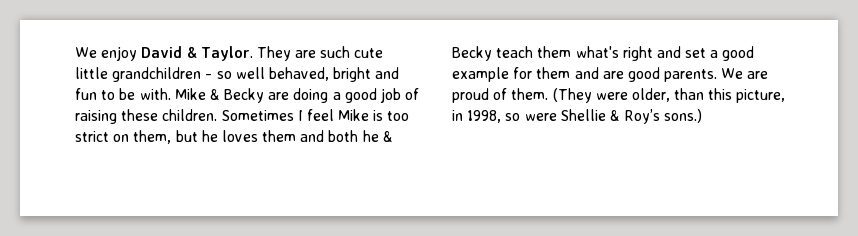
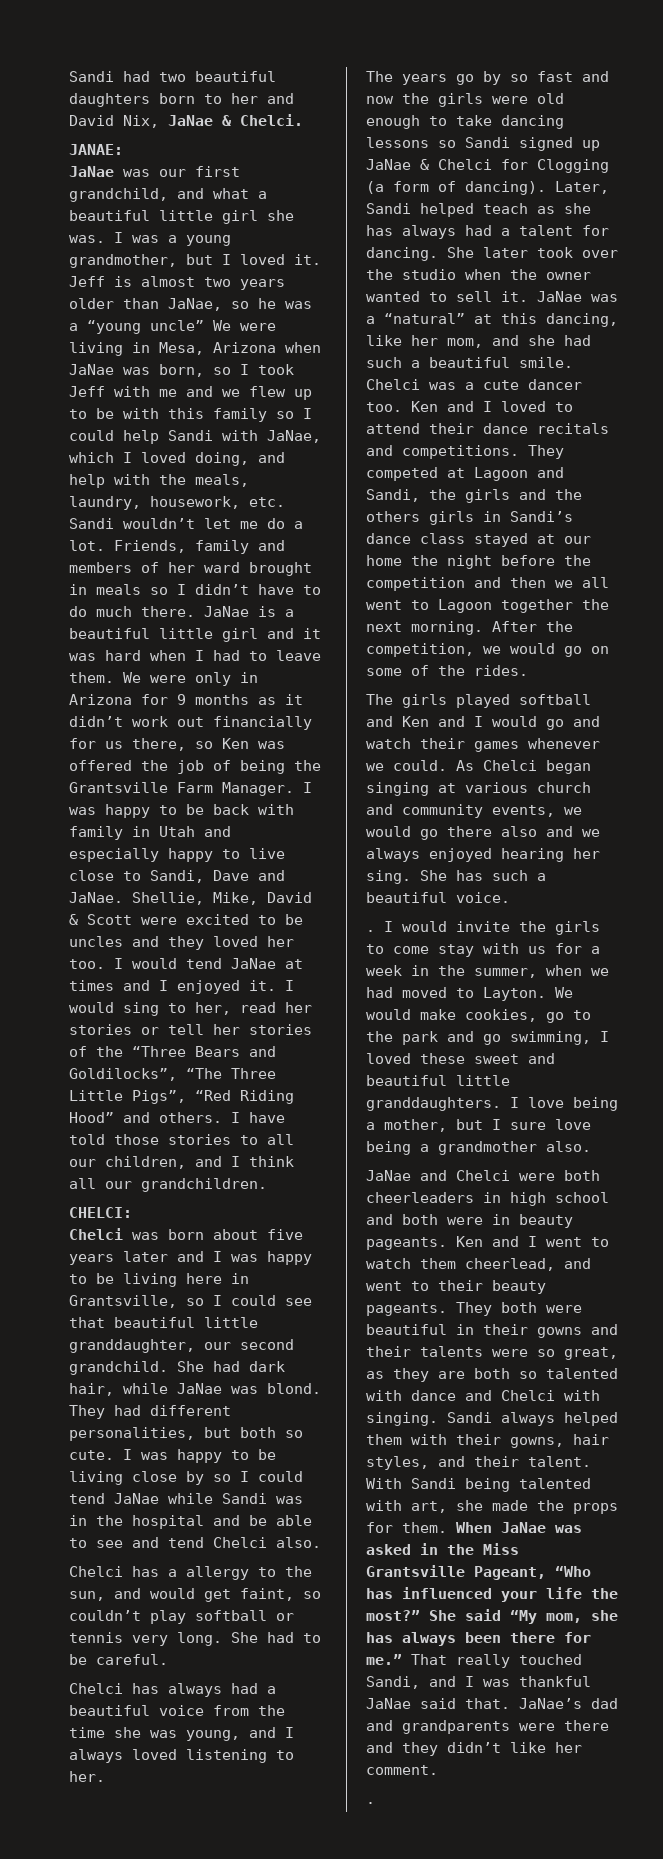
[75,46,384,61] [75,67,400,82] [75,88,420,103] [75,109,410,124] [75,130,393,144] [452,46,755,61] [452,67,769,82] [452,88,786,103] [452,109,703,124] We enjoy David & Taylor. They are such cute little grandchildren - so well behaved, bright and fun to be with. Mike & Becky are doing a good job of raising these children. Sometimes I feel Mike is too strict on them, but he loves them and both he & Becky teach them what's right and set a good example for them and are good parents. We are proud of them. (They were older, than this picture, in 1998, so were Shellie & Roy’s sons.) -> [69,71,276,82] [69,93,294,107] [69,114,303,128] [69,144,123,155] [69,166,240,177] [69,188,267,202] [69,210,294,224] [69,232,231,246] [69,254,321,268] [69,276,285,290] [69,298,312,311] [69,320,276,334] [69,342,321,356] [69,364,294,377] [69,386,312,400] [69,408,312,422] [69,430,321,444] [69,452,285,466] [69,474,249,488] [69,496,285,510] [69,518,303,529] [69,540,285,554] [69,562,312,576] [69,584,321,595] [69,606,294,617] [69,628,321,642] [69,650,321,661] [69,672,258,686] [69,694,303,705] [69,716,312,730] [69,738,285,751] [69,760,321,774] [69,782,312,796] [69,804,294,818] [69,826,231,840] [69,848,285,862] [69,870,285,883] [69,892,312,905] [69,914,303,925] [69,936,294,950] [69,958,303,969] [69,980,294,994] [69,1002,312,1016] [69,1024,312,1035] [69,1046,276,1057] [69,1068,276,1081] [69,1090,294,1104] [69,1112,285,1123] [69,1134,294,1145] [69,1156,294,1169] [69,1178,267,1192] [69,1207,132,1218] [69,1228,303,1240] [69,1251,312,1265] [69,1273,249,1287] [69,1295,312,1308] [69,1317,258,1328] [69,1339,294,1353] [69,1361,285,1375] [69,1383,321,1396] [69,1405,231,1419] [69,1427,303,1441] [69,1449,276,1463] [69,1471,303,1485] [69,1493,303,1504] [69,1515,312,1529] [69,1537,321,1548] [69,1566,312,1580] [69,1588,321,1602] [69,1610,294,1624] [69,1632,321,1646] [69,1654,168,1665] [69,1683,276,1697] [69,1705,285,1716] [69,1727,294,1741] [69,1749,294,1763] [69,1771,105,1782] [366,71,609,85] [366,93,564,107] [366,115,564,129] [366,137,600,151] [366,159,609,173] [366,181,609,195] [366,203,591,217] [366,225,609,239] [366,247,618,261] [366,269,591,280] [366,291,618,302] [366,313,618,327] [366,335,591,348] [366,357,573,368] [366,379,582,390] [366,401,573,412] [366,423,609,434] [366,445,564,459] [366,467,564,481] [366,489,582,503] [366,511,573,525] [366,533,591,547] [366,555,591,569] [366,577,609,591] [366,599,609,613] [366,621,573,635] [366,643,609,657] [366,665,528,676] [366,694,591,708] [366,716,600,730] [366,738,600,752] [366,760,591,774] [366,782,591,796] [366,804,582,818] [366,826,600,840] [366,848,600,862] [366,870,546,884] [366,892,510,903] [366,921,600,935] [366,943,600,957] [366,965,609,978] [366,987,573,1001] [366,1009,591,1023] [366,1031,609,1045] [366,1053,555,1064] [366,1075,510,1086] [366,1097,618,1111] [366,1119,591,1132] [366,1141,591,1155] [366,1170,600,1181] [366,1192,609,1206] [366,1214,573,1228] [366,1236,609,1250] [366,1258,591,1271] [366,1280,546,1294] [366,1302,582,1316] [366,1324,618,1338] [366,1346,618,1360] [366,1368,618,1382] [366,1390,600,1401] [366,1412,618,1426] [366,1434,609,1448] [366,1456,591,1470] [366,1478,591,1492] [366,1500,618,1514] [366,1522,582,1533] [366,1543,519,1555] [366,1565,591,1580] [366,1587,618,1602] [366,1609,618,1624] [366,1632,591,1646] [366,1654,582,1668] [366,1676,591,1689] [366,1698,618,1709] [366,1720,609,1734] [366,1742,582,1756] [366,1765,438,1775] [366,1802,375,1804] Sandi had two beautiful daughters born to her and David Nix, JaNae & Chelci. // JANAE: // JaNae was our first grandchild, and what a beautiful little girl she was. I was a young grandmother, but I loved it. Jeff is almost two years older than JaNae, so he was a “young uncle” We were living in Mesa, Arizona when JaNae was born, so I took Jeff with me and we flew up to be with this family so I could help Sandi with JaNae, which I loved doing, and help with the meals, laundry, housework, etc. Sandi wouldn’t let me do a lot. Friends, family and members of her ward brought in meals so I didn’t have to do much there. JaNae is a beautiful little girl and it was hard when I had to leave them. We were only in Arizona for 9 months as it didn’t work out financially for us there, so Ken was offered the job of being the Grantsville Farm Manager. I was happy to be back with family in Utah and especially happy to live close to Sandi, Dave and JaNae. Shellie, Mike, David & Scott were excited to be uncles and they loved her too. I would tend JaNae at times and I enjoyed it. I would sing to her, read her stories or tell her stories of the “Three Bears and Goldilocks”, “The Three Little Pigs”, “Red Riding Hood” and others. I have told those stories to all our children, and I think all our grandchildren. // CHELCI: // Chelci was born about five years later and I was happy to be living here in Grantsville, so I could see that beautiful little granddaughter, our second grandchild. She had dark hair, while JaNae was blond. They had different personalities, but both so cute. I was happy to be living close by so I could tend JaNae while Sandi was in the hospital and be able to see and tend Chelci also. // Chelci has a allergy to the sun, and would get faint, so couldn’t play softball or tennis very long. She had to be careful. // Chelci has always had a beautiful voice from the time she was young, and I always loved listening to her. // The years go by so fast and now the girls were old enough to take dancing lessons so Sandi signed up JaNae & Chelci for Clogging (a form of dancing). Later, Sandi helped teach as she has always had a talent for dancing. She later took over the studio when the owner wanted to sell it. JaNae was a “natural” at this dancing, like her mom, and she had such a beautiful smile. Chelci was a cute dancer too. Ken and I loved to attend their dance recitals and competitions. They competed at Lagoon and Sandi, the girls and the others girls in Sandi’s dance class stayed at our home the night before the competition and then we all went to Lagoon together the next morning. After the competition, we would go on some of the rides. // The girls played softball and Ken and I would go and watch their games whenever we could. As Chelci began singing at various church and community events, we would go there also and we always enjoyed hearing her sing. She has such a beautiful voice. // . I would invite the girls to come stay with us for a week in the summer, when we had moved to Layton. We would make cookies, go to the park and go swimming, I loved these sweet and beautiful little granddaughters. I love being a mother, but I sure love being a grandmother also. // JaNae and Chelci were both cheerleaders in high school and both were in beauty pageants. Ken and I went to watch them cheerlead, and went to their beauty pageants. They both were beautiful in their gowns and their talents were so great, as they are both so talented with dance and Chelci with singing. Sandi always helped them with their gowns, hair styles, and their talent. With Sandi being talented with art, she made the props for them. When JaNae was asked in the Miss Grantsville Pageant, “Who has influenced your life the most?” She said “My mom, she has always been there for me.” That really touched Sandi, and I was thankful JaNae said that. JaNae’s dad and grandparents were there and they didn’t like her comment. // .

